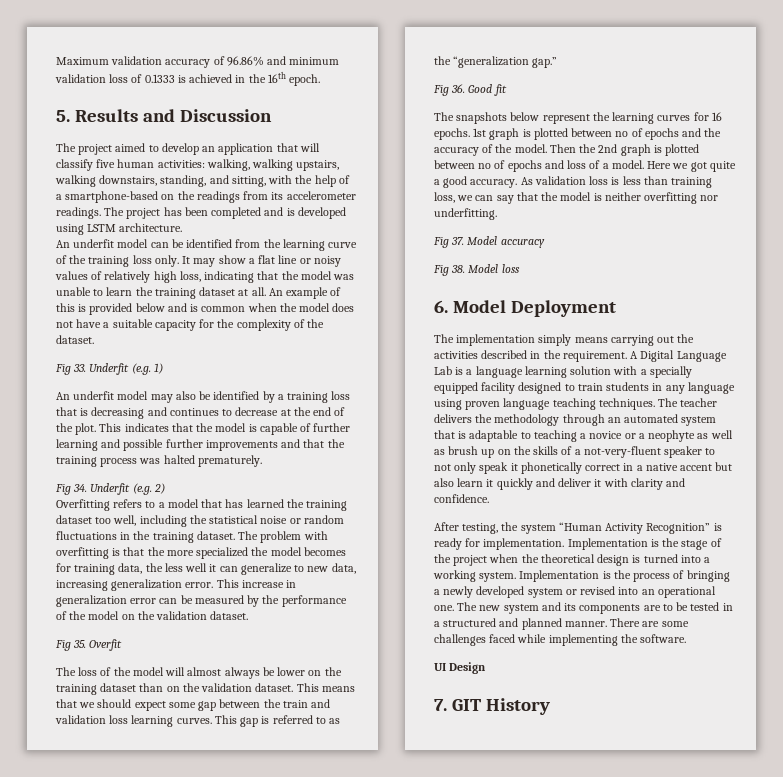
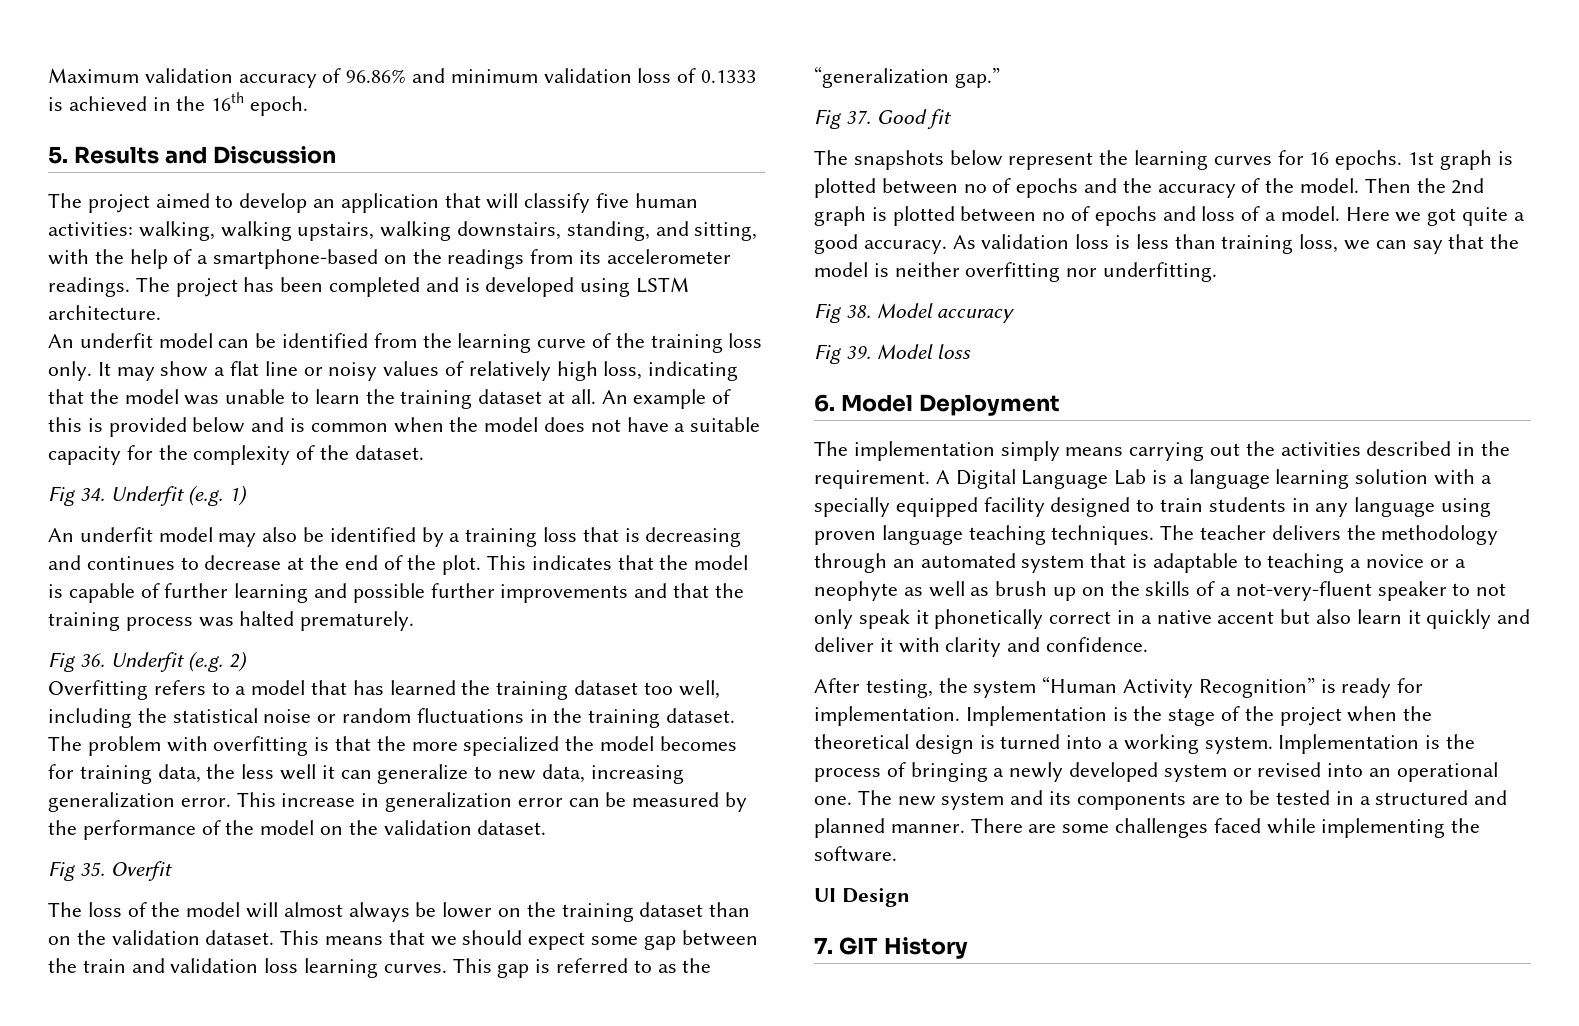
[73,364,87,372] 33. -> [79,488,105,501] 34.
[73,484,88,492] 34. -> [79,653,105,667] 36.
[451,84,466,93] 36. -> [845,110,871,124] 37.
[451,237,465,245] 37. -> [845,305,871,318] 38.
[451,265,466,273] 38. -> [845,346,871,359] 39.

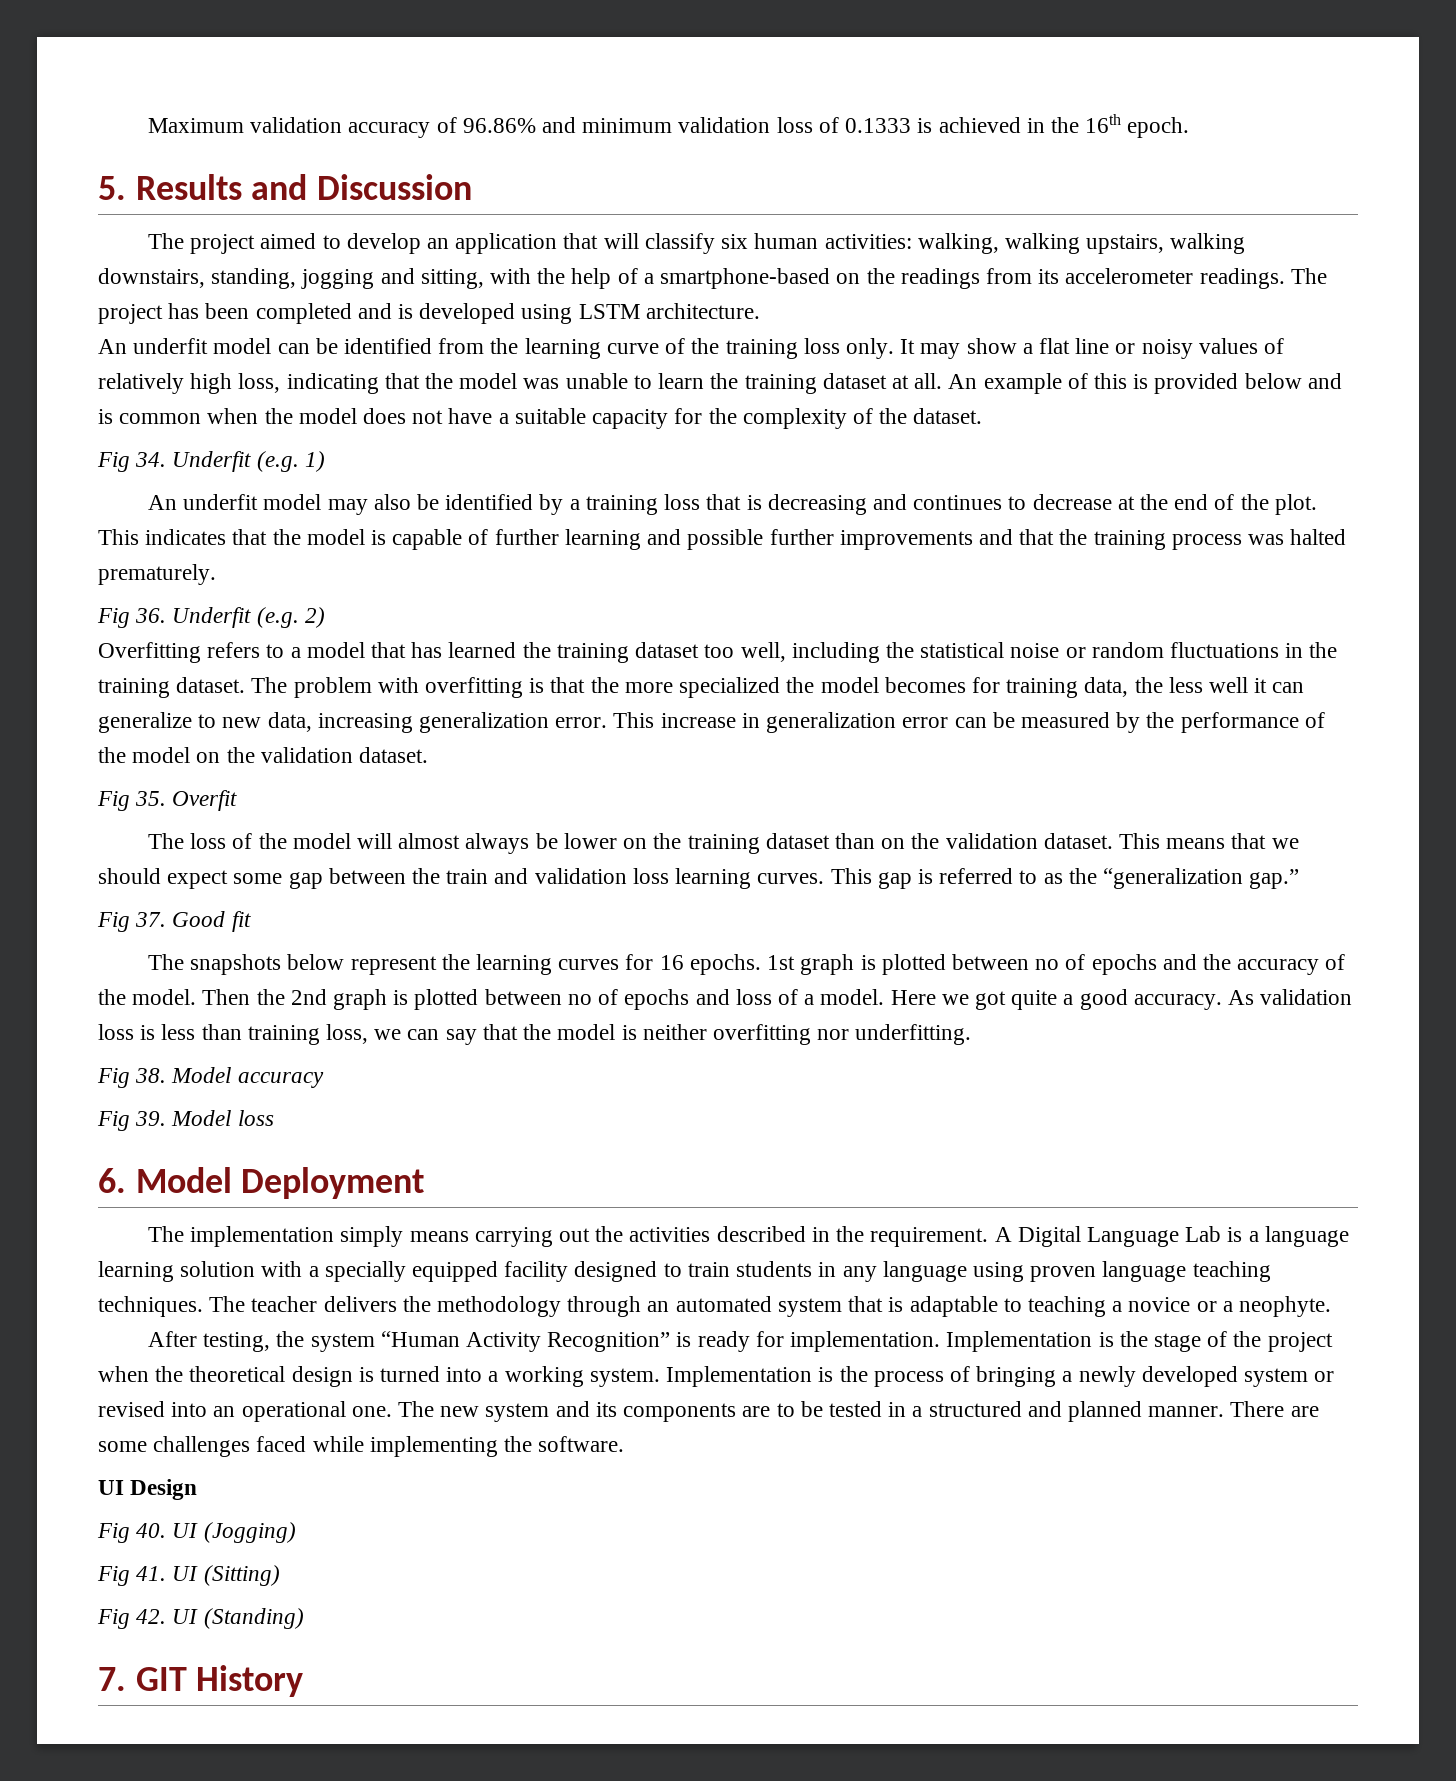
[596,193,630,208] five -> [721,234,749,249] six
(650, 231) none -> [301,269,375,289] jogging
[814,581,1507,601] [814,609,1531,629] [814,637,1149,657] neophyte as well as brush up on the skills of a not-very-fluent speaker to not only speak it phonetically correct in a native accent but also learn it quickly and deliver it with clarity and confidence. -> [1238,1296,1331,1317] neophyte.
(910, 897) none -> [97,1522,296,1543] [97,1565,280,1586] [97,1608,304,1629] // Fig 40. UI (Jogging) // Fig 41. UI (Sitting) // Fig 42. UI (Standing)

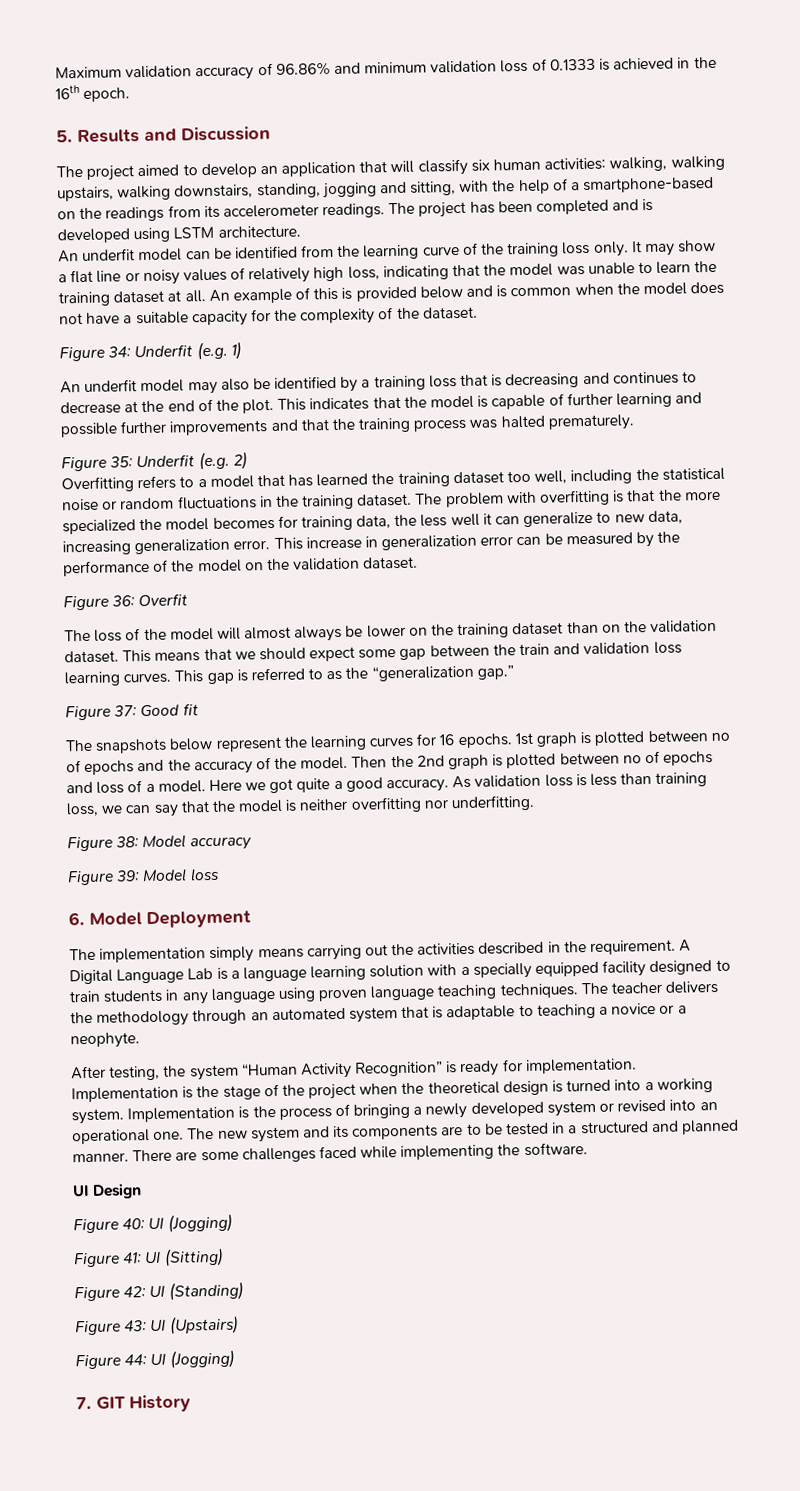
[97,452,167,472] Fig 34. -> [59,346,132,362] Figure 34:
[97,608,167,628] Fig 36. -> [61,456,134,472] Figure 35:
[97,791,167,811] Fig 35. -> [63,595,136,611] Figure 36:
[97,912,167,932] Fig 37. -> [65,705,138,721] Figure 37:
[97,1068,167,1088] Fig 38. -> [67,836,140,852] Figure 38:
[97,1111,167,1131] Fig 39. -> [67,870,141,886] Figure 39:
[97,1522,296,1543] [97,1566,167,1586] Fig 40. UI (Jogging) // Fig 41. -> [73,1213,233,1234] [74,1252,143,1268] Figure 40: UI (Jogging) // Figure 41:
[97,1609,167,1629] Fig 42. -> [74,1286,147,1302] Figure 42:
(304, 1618) none -> [75,1315,239,1336] [75,1349,235,1370] // Figure 43: UI (Upstairs) // Figure 44: UI (Jogging)

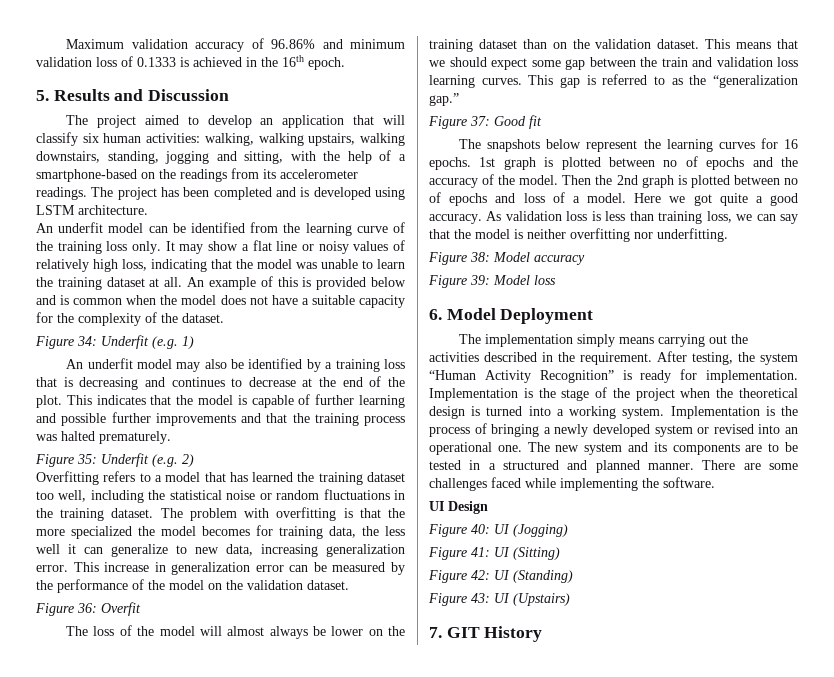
[679,939,692,952] [69,959,731,985] [69,980,719,1005] [70,1002,687,1027] [70,1032,140,1049] A Digital Language Lab is a language learning solution with a specially equipped facility designed to train students in any language using proven language teaching techniques. The teacher delivers the methodology through an automated system that is adaptable to teaching a novice or a neophyte. // -> (652, 358) none
[75,1349,235,1370] // Figure 44: UI (Jogging) -> (570, 599) none

